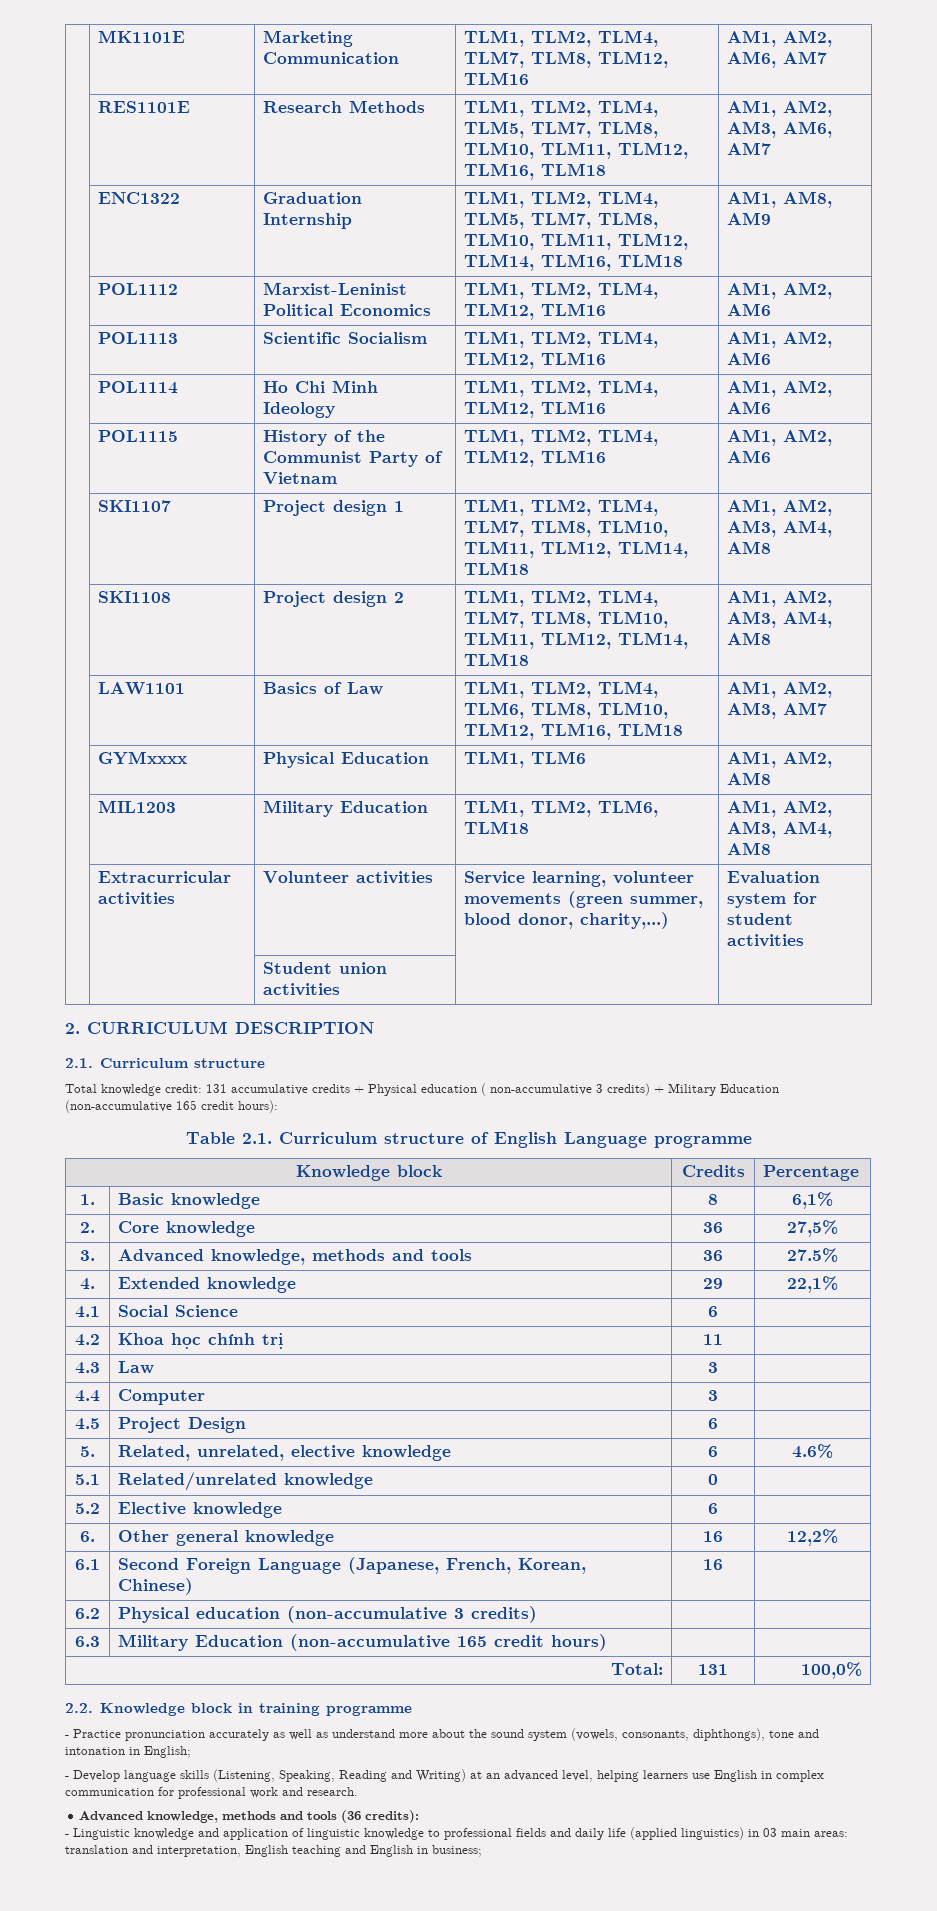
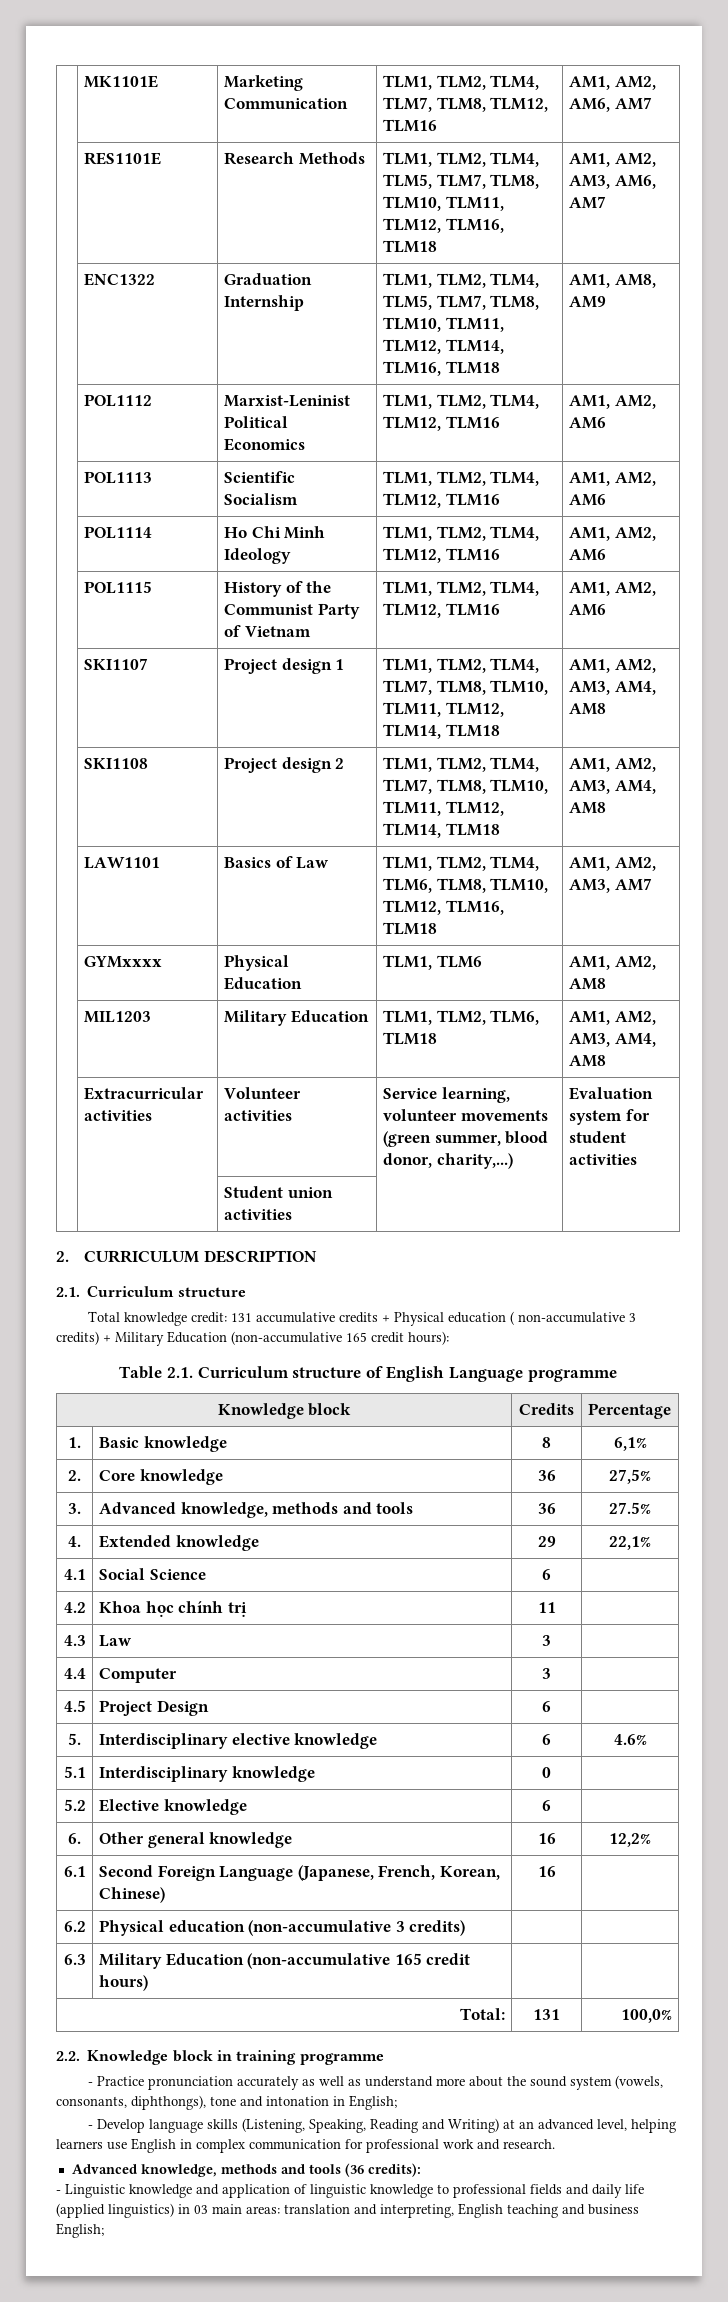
[117,1445,284,1461] Related, unrelated, -> [98,1733,228,1749] Interdisciplinary
[117,1472,277,1491] Related/unrelated -> [98,1766,228,1782] Interdisciplinary
[157,1846,241,1857] interpretation, -> [380,2204,454,2218] interpreting,
[370,1845,482,1857] English in business; -> [588,2204,639,2215] [56,2223,104,2238] business English;

